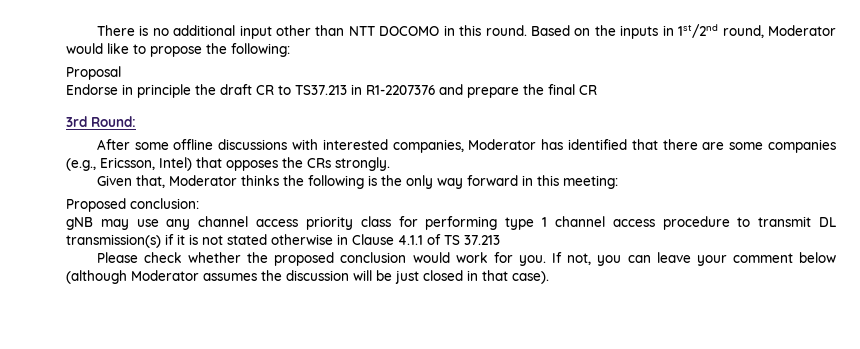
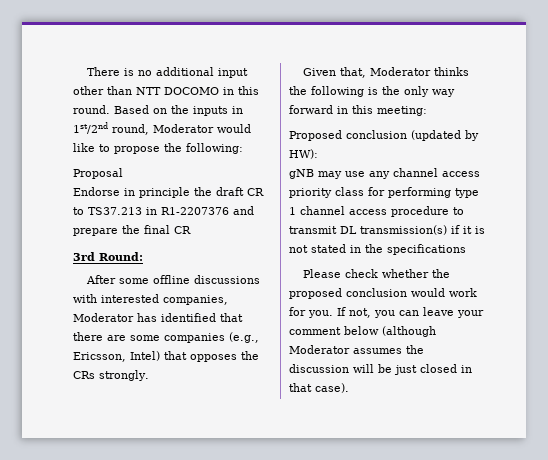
[130,198,199,209] conclusion: -> [346,130,479,141] [289,149,318,159] conclusion (updated by HW):
[271,234,500,245] otherwise in Clause 4.1.1 of TS 37.213 -> [350,244,466,255] in the specifications

